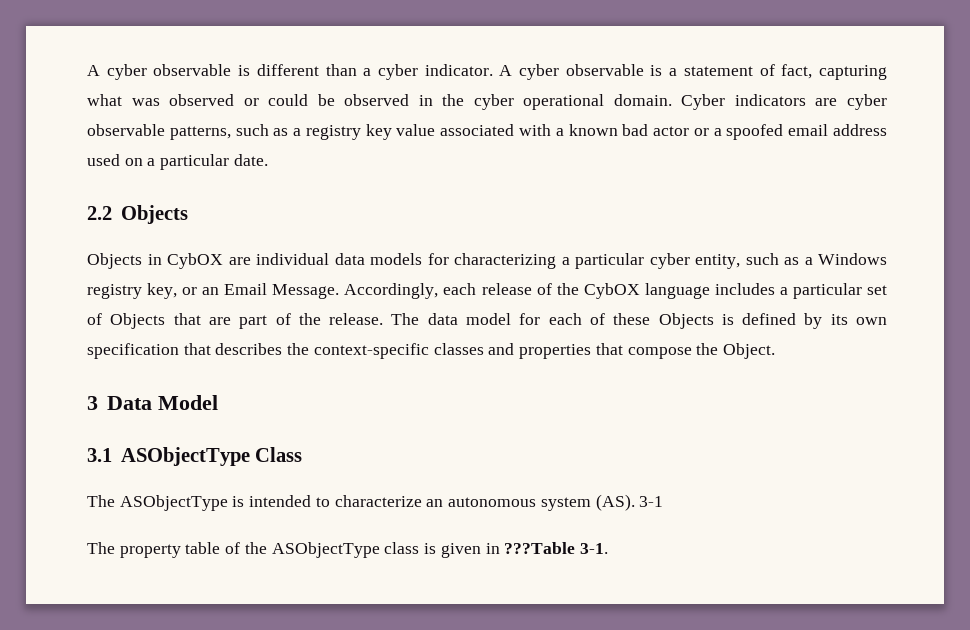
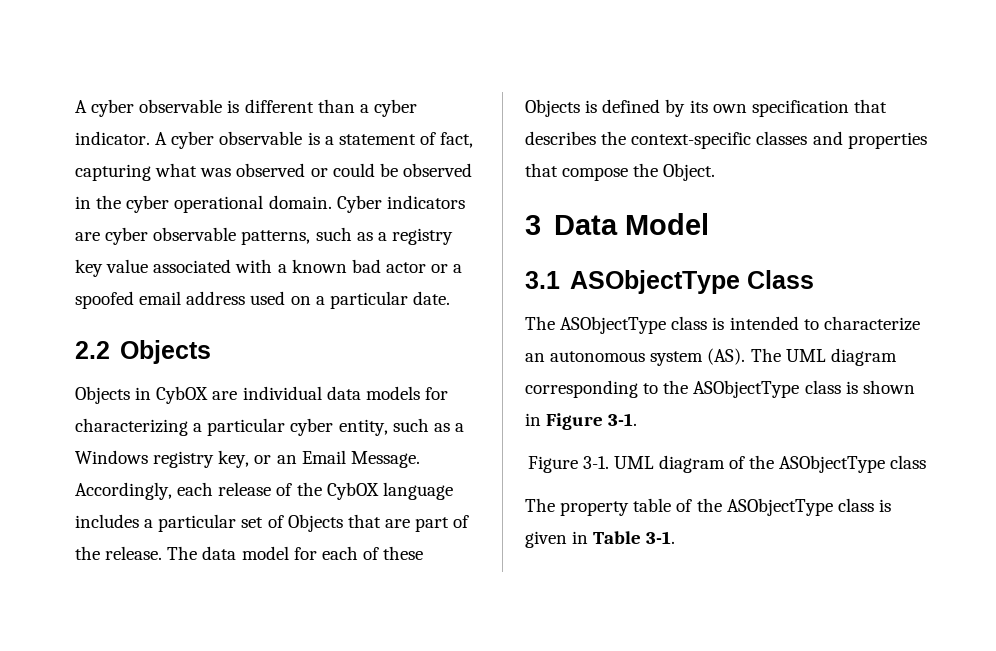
(228, 503) none -> [671,316,708,330] class
[639,496,664,507] 3-1 -> [750,348,897,366] [525,380,915,398] [525,413,638,430] [527,455,927,473] The UML diagram corresponding to the ASObjectType class is shown in Figure 3-1. // Figure 3-1. UML diagram of the ASObjectType class
[504,542,576,554] ???Table -> [593,531,642,544] Table

